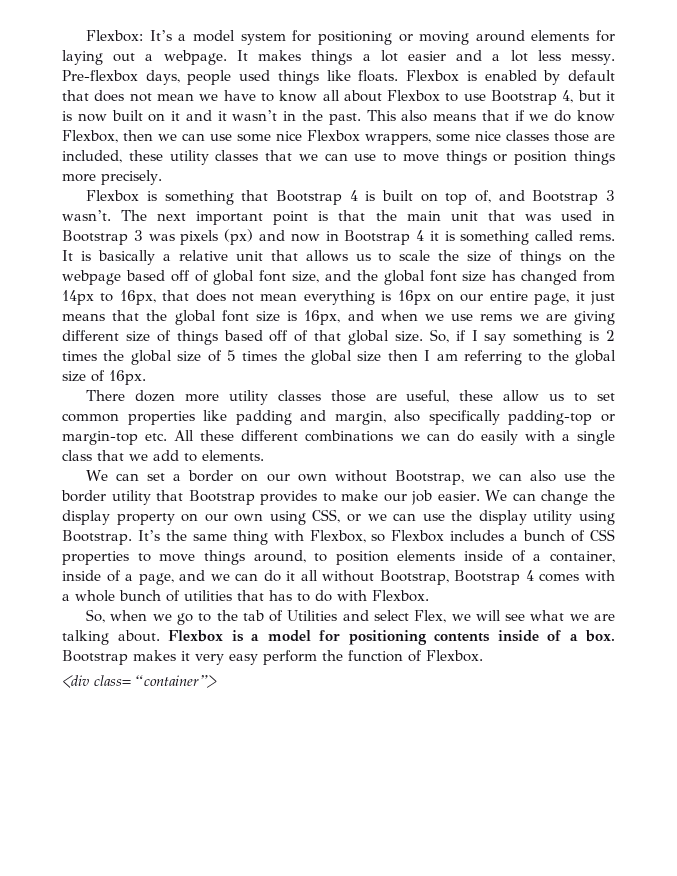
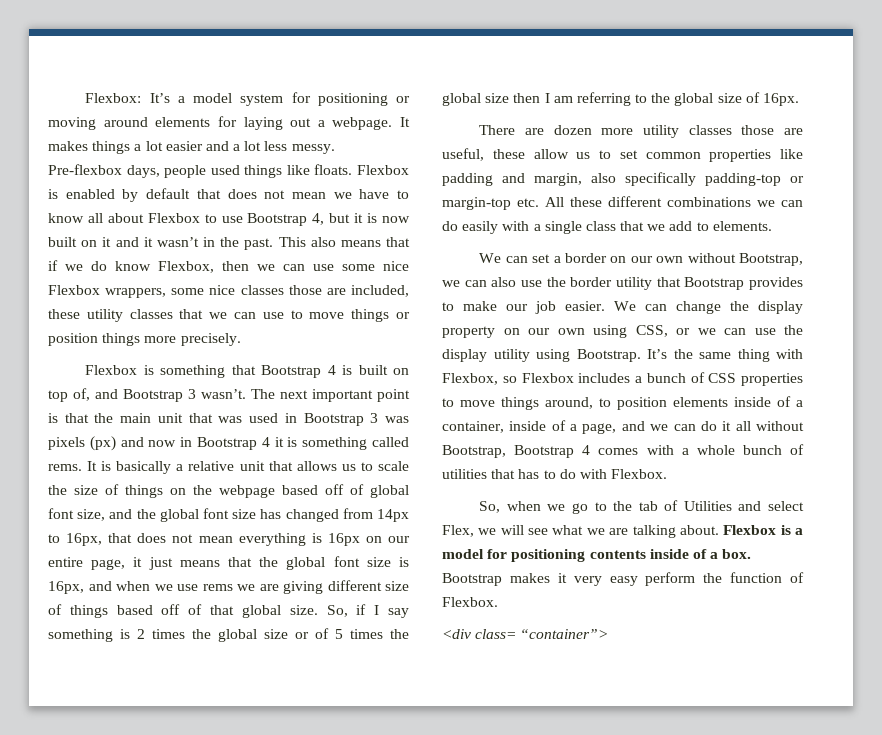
(202, 356) none -> [295,632,309,639] or
(126, 395) none -> [525,128,545,135] are

